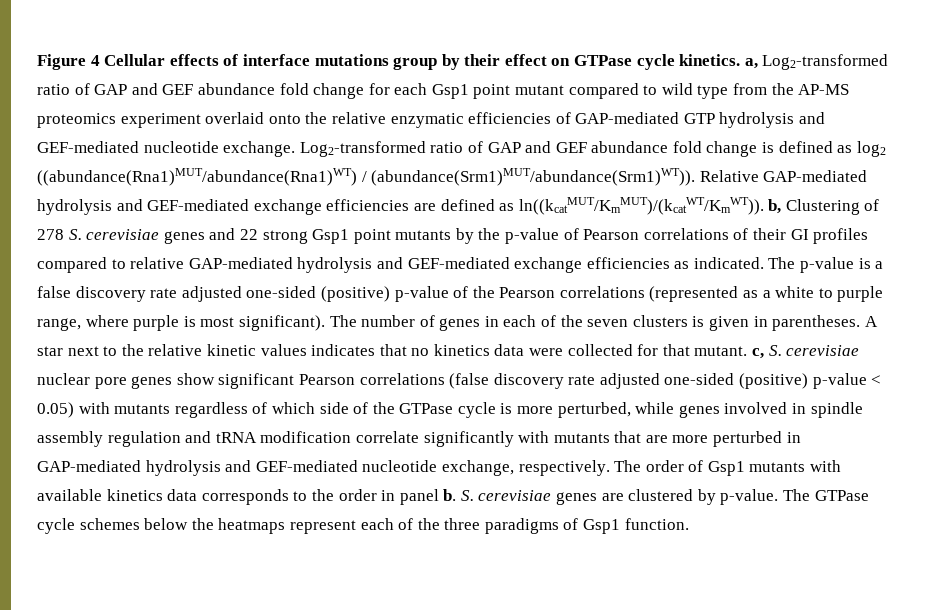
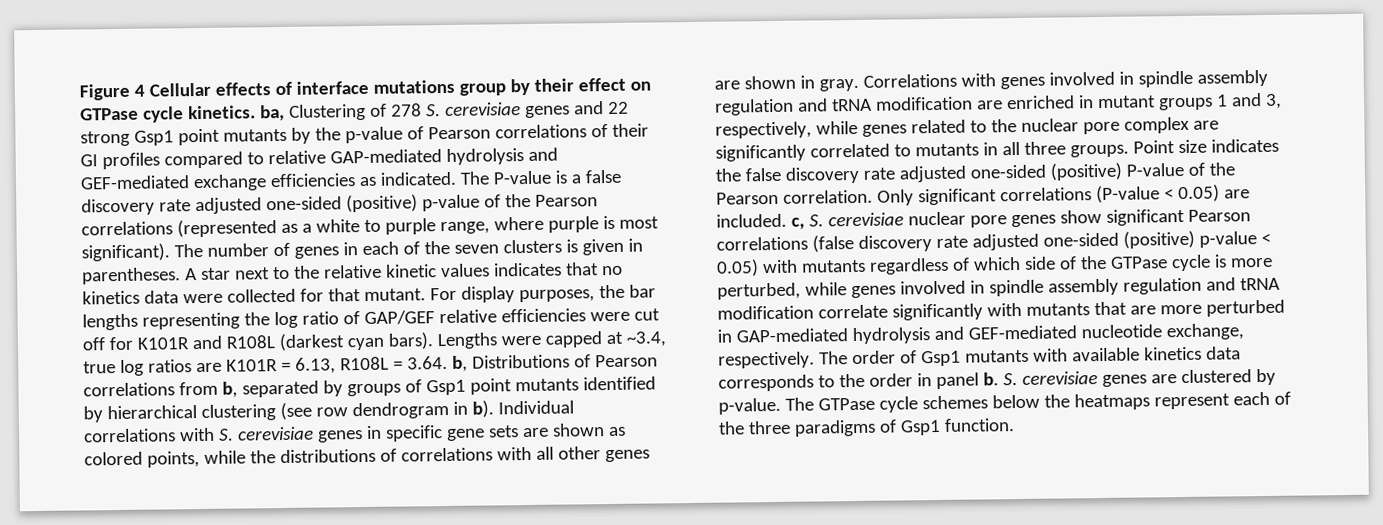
[744,54,889,70] [37,83,850,99] [37,112,826,128] [37,141,886,157] [37,168,868,186] [37,197,782,215] a, Log2-transformed ratio of GAP and GEF abundance fold change for each Gsp1 point mutant compared to wild type from the AP-MS proteomics experiment overlaid onto the relative enzymatic efficiencies of GAP-mediated GTP hydrolysis and GEF-mediated nucleotide exchange. Log2-transformed ratio of GAP and GEF abundance fold change is defined as log2 ((abundance(Rna1)MUT/abundance(Rna1)WT) / (abundance(Srm1)MUT/abundance(Srm1)WT)). Relative GAP-mediated hydrolysis and GEF-mediated exchange efficiencies are defined as ln((kcatMUT/KmMUT)/(kcatWT/KmWT)). b, -> [259,104,285,122] ba,
[800,257,855,273] p-value -> [492,170,552,185] P-value
(748, 351) none -> [429,284,656,303] [82,308,660,331] [82,331,667,352] [83,354,658,376] [83,376,656,398] [83,400,574,423] [83,423,626,443] [84,446,650,468] [714,69,1268,92] [715,93,1282,116] [715,116,1219,139] [715,138,1279,162] [715,162,1235,184] [716,184,1250,206] [716,213,787,228] For display purposes, the bar lengths representing the log ratio of GAP/GEF relative efficiencies were cut off for K101R and R108L (darkest cyan bars). Lengths were capped at ~3.4, true log ratios are K101R = 6.13, R108L = 3.64. b, Distributions of Pearson correlations from b, separated by groups of Gsp1 point mutants identified by hierarchical clustering (see row dendrogram in b). Individual correlations with S. cerevisiae genes in specific gene sets are shown as colored points, while the distributions of correlations with all other genes are shown in gray. Correlations with genes involved in spindle assembly regulation and tRNA modification are enriched in mutant groups 1 and 3, respectively, while genes related to the nuclear pore complex are significantly correlated to mutants in all three groups. Point size indicates the false discovery rate adjusted one-sided (positive) P-value of the Pearson correlation. Only significant correlations (P-value < 0.05) are included.

